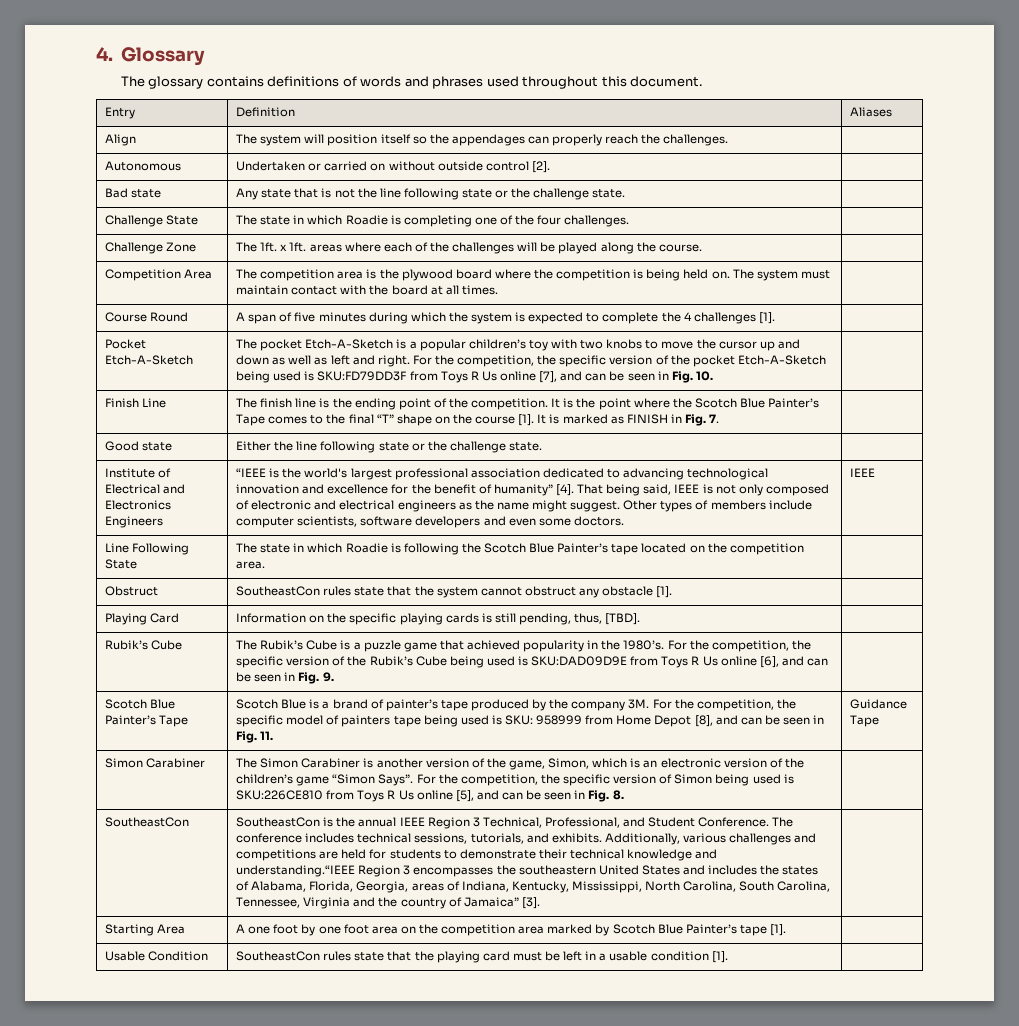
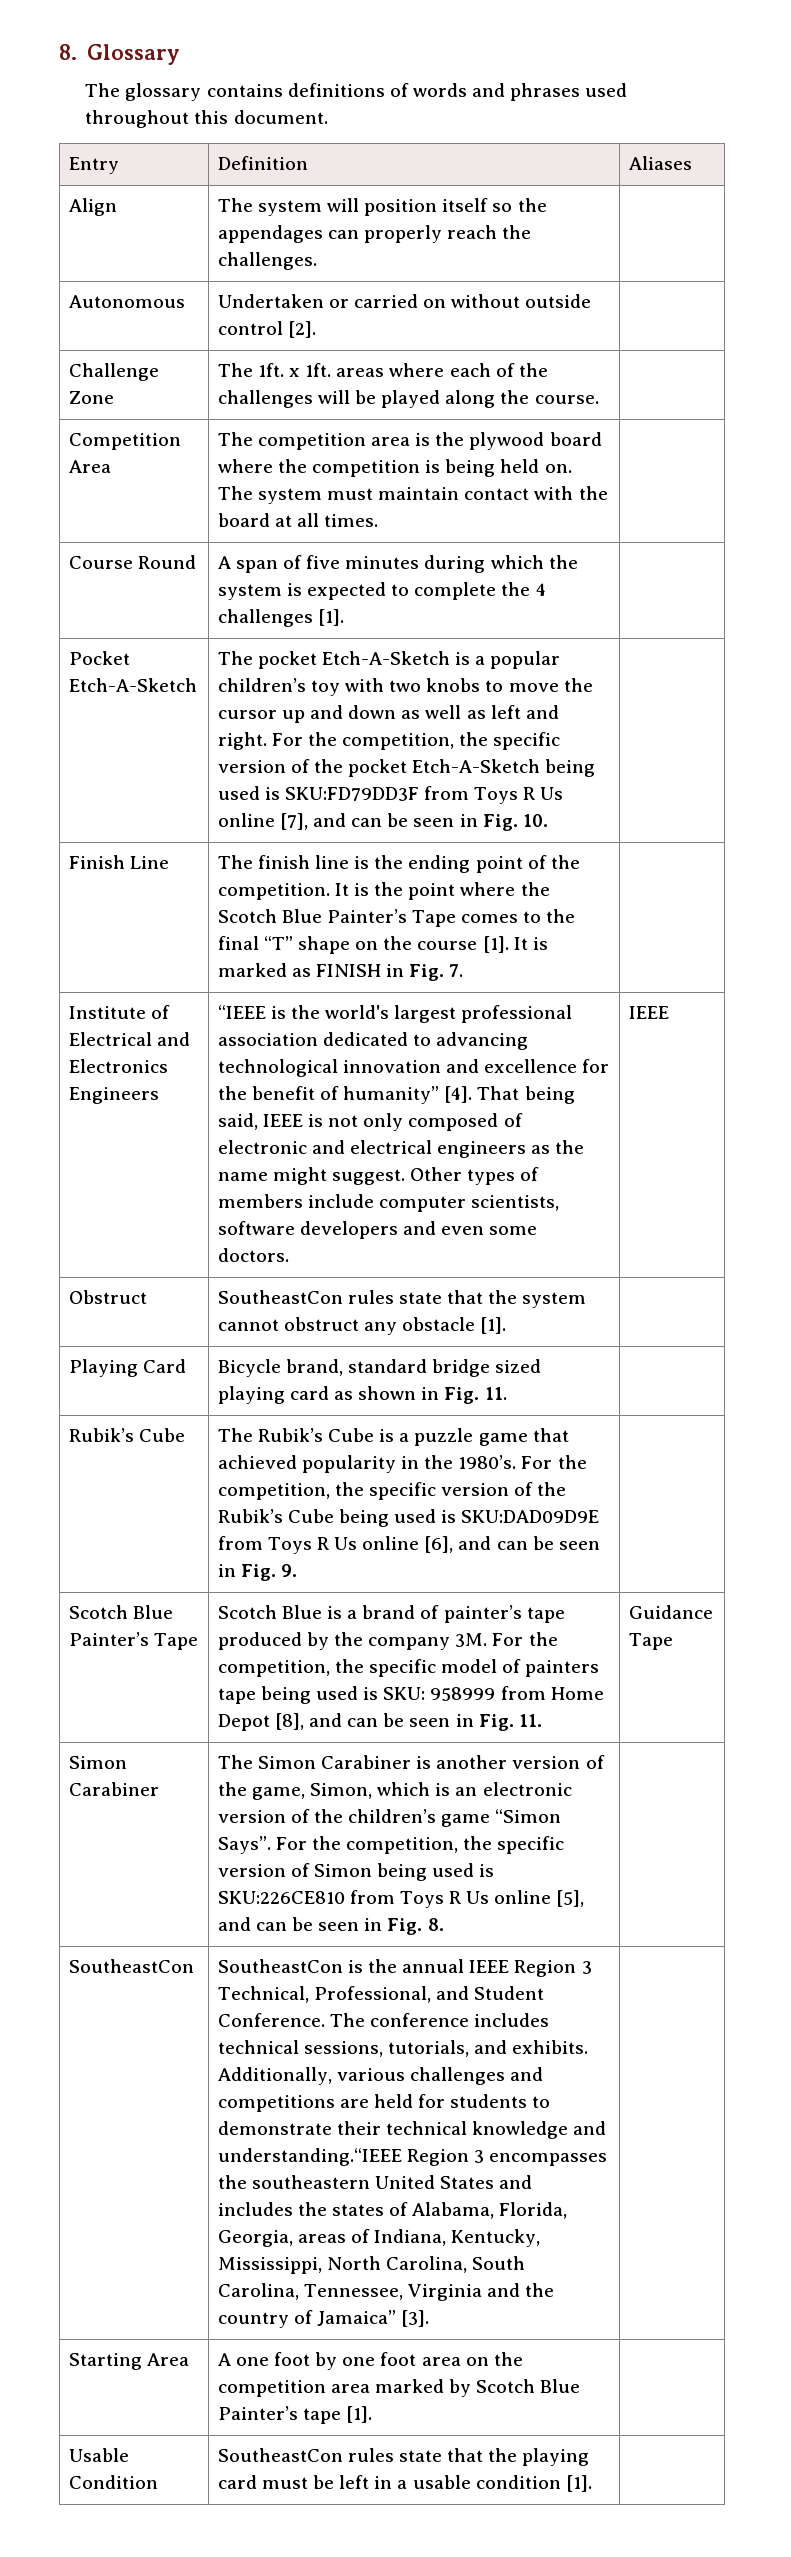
[96,47,113,61] 4. -> [59,44,77,60] 8.
[105,188,162,198] [236,188,626,200] [105,215,199,227] [236,215,630,227] // Bad state | Any state that is not the line following state or the challenge state. | // Challenge State | The state in which Roadie is completing one of the four challenges. | -> (316, 329) none
[105,441,173,451] [236,441,543,453] // Good state | Either the line following state or the challenge state. | -> (464, 970) none
[105,543,190,555] [105,559,138,569] [236,543,804,555] [236,561,266,569] // Line Following State | The state in which Roadie is following the Scotch Blue Painter’s tape located on the competition area. | -> (669, 1012) none
[236,613,641,625] Information on the specific playing cards is still pending, thus, [TBD]. -> [217,1359,542,1377] [217,1386,507,1404] Bicycle brand, standard bridge sized playing card as shown in Fig. 11.

